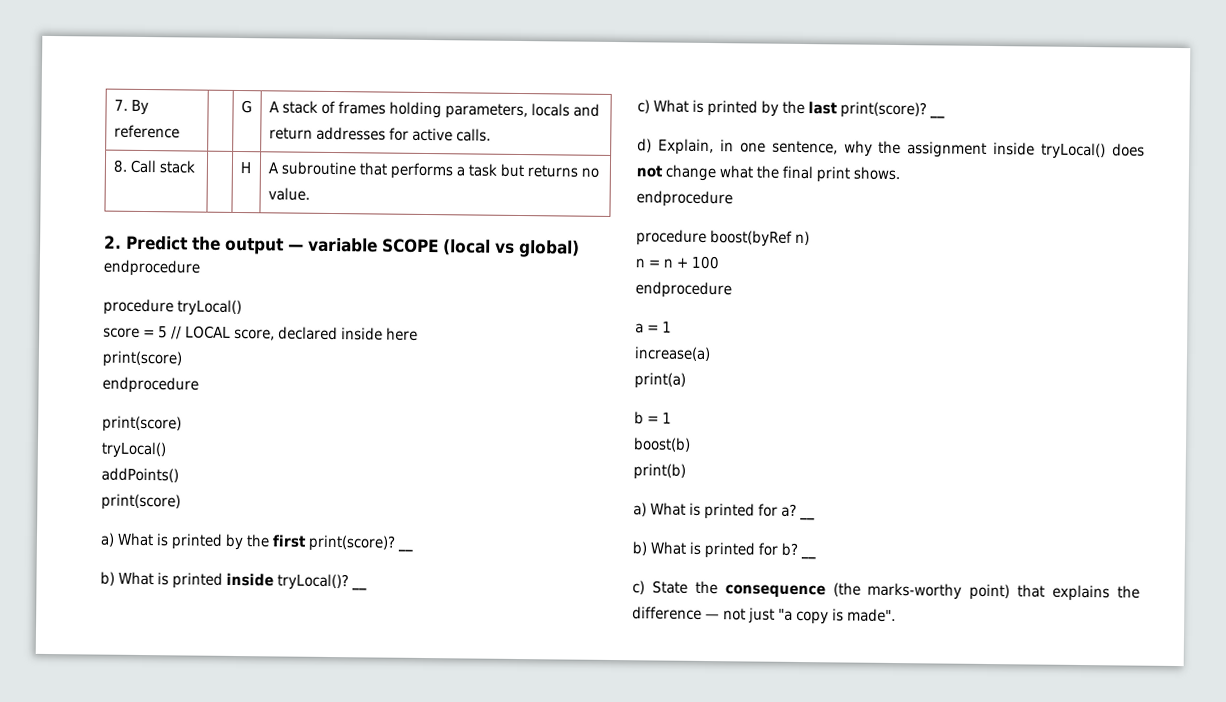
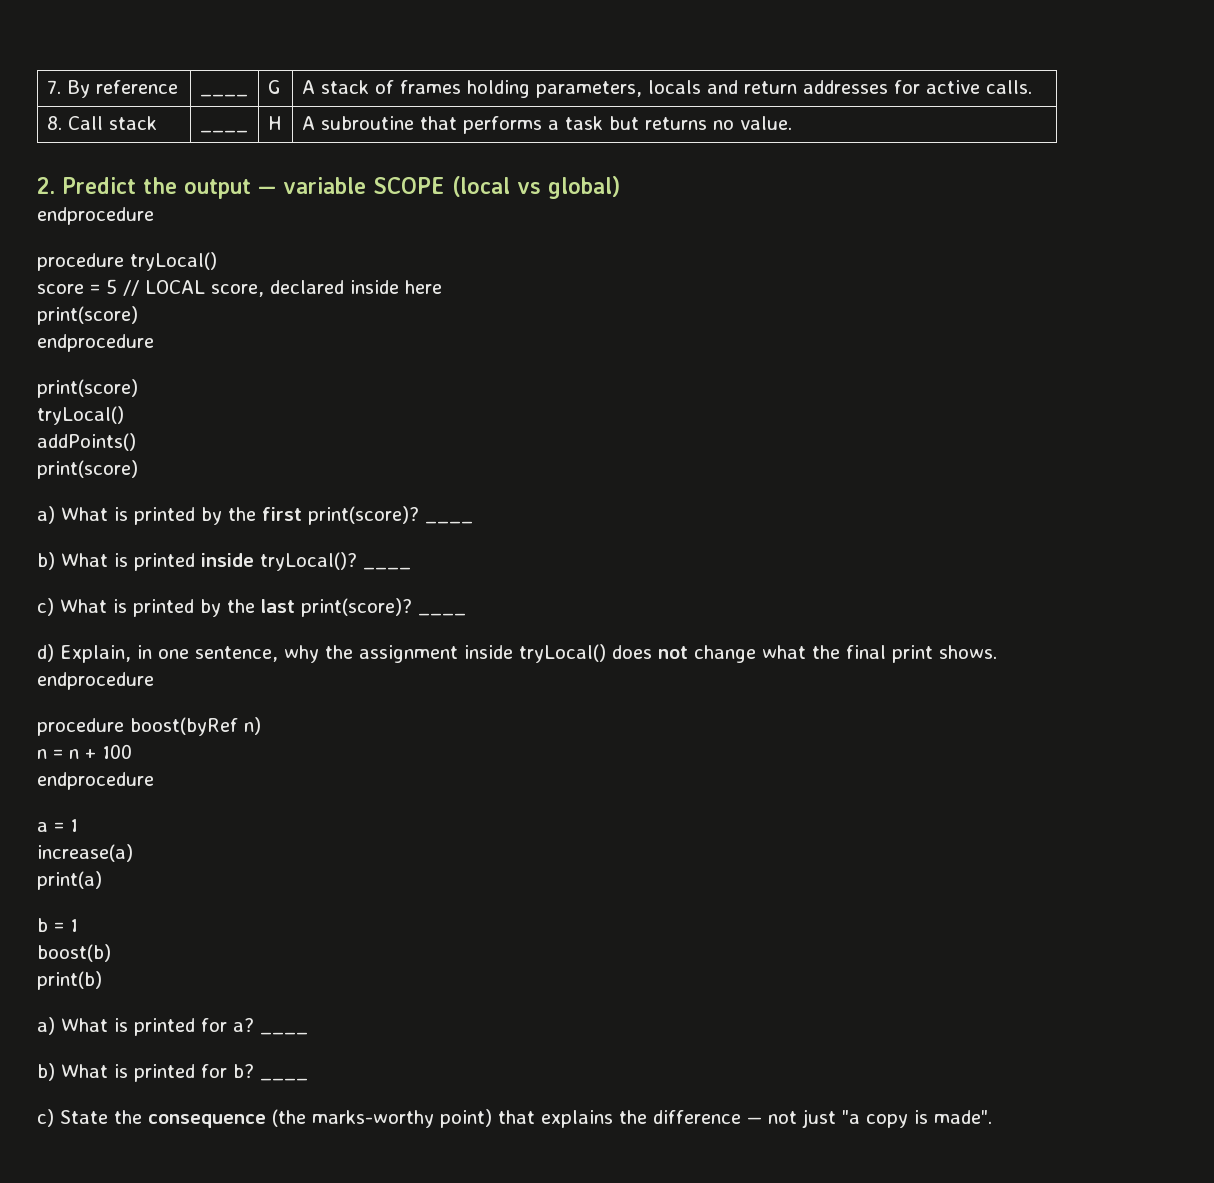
(180, 131) none -> [199,94,248,97] ____
(196, 167) none -> [199,130,248,133] ____
[398,547,414,552] __ -> [425,521,473,524] ____
[352,586,368,591] __ -> [363,567,411,570] ____
[930,114,946,119] __ -> [418,613,466,616] ____
[800,516,816,521] __ -> [260,1032,308,1035] ____
[801,555,817,560] __ -> [260,1078,308,1081] ____

